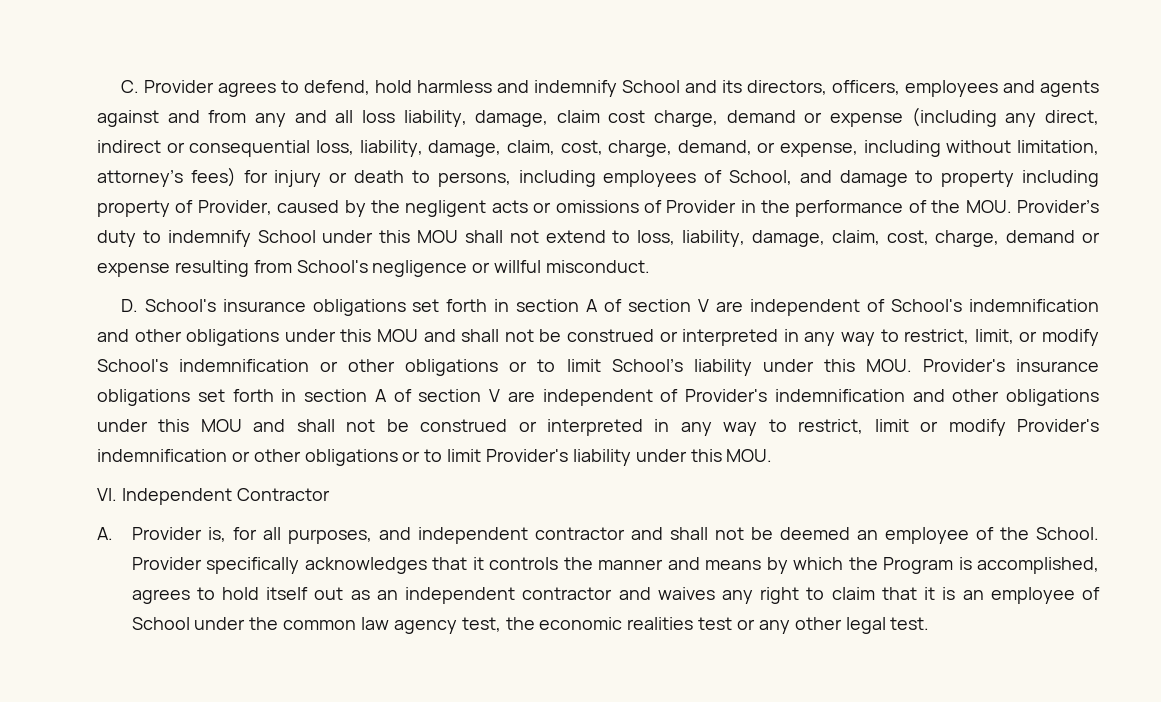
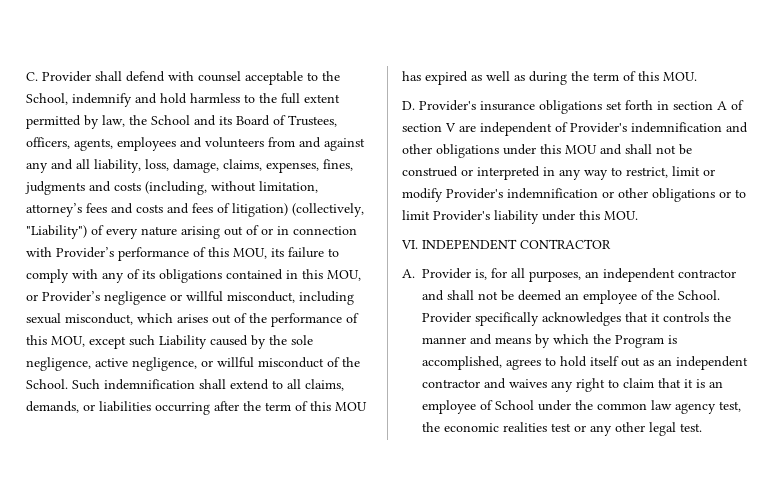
[217,80,1099,97] [97,107,1099,127] [97,140,1099,157] [97,167,1099,187] [97,200,1100,217] [97,230,1101,247] [97,260,651,277] [120,299,1099,316] [97,329,1100,346] [97,359,912,376] agrees to defend, hold harmless and indemnify School and its directors, officers, employees and agents against and from any and all loss liability, damage, claim cost charge, demand or expense (including any direct, indirect or consequential loss, liability, damage, claim, cost, charge, demand, or expense, including without limitation, attorney’s fees) for injury or death to persons, including employees of School, and damage to property including property of Provider, caused by the negligent acts or omissions of Provider in the performance of the MOU. Provider’s duty to indemnify School under this MOU shall not extend to loss, liability, damage, claim, cost, charge, demand or expense resulting from School's negligence or willful misconduct. // D. School's insurance obligations set forth in section A of section V are independent of School's indemnification and other obligations under this MOU and shall not be construed or interpreted in any way to restrict, limit, or modify School's indemnification or other obligations or to limit School’s liability under this MOU. -> [95,71,340,85] [26,93,340,107] [26,115,337,129] [26,137,365,151] [26,159,353,173] [25,181,318,195] [26,203,364,217] [26,225,357,239] [26,247,339,261] [26,269,361,283] [26,291,354,305] [26,313,359,327] [26,335,313,349] [26,357,360,371] [26,379,344,391] [26,401,367,415] [402,71,697,85] [402,101,415,110] shall defend with counsel acceptable to the School, indemnify and hold harmless to the full extent permitted by law, the School and its Board of Trustees, officers, agents, employees and volunteers from and against any and all liability, loss, damage, claims, expenses, fines, judgments and costs (including, without limitation, attorney’s fees and costs and fees of litigation) (collectively, "Liability") of every nature arising out of or in connection with Provider’s performance of this MOU, its failure to comply with any of its obligations contained in this MOU, or Provider’s negligence or willful misconduct, including sexual misconduct, which arises out of the performance of this MOU, except such Liability caused by the sole negligence, active negligence, or willful misconduct of the School. Such indemnification shall extend to all claims, demands, or liabilities occurring after the term of this MOU has expired as well as during the term of this MOU. // D.
[121,488,330,505] Independent Contractor -> [422,239,611,250] INDEPENDENT CONTRACTOR
[378,527,411,540] and -> [585,271,599,278] an

